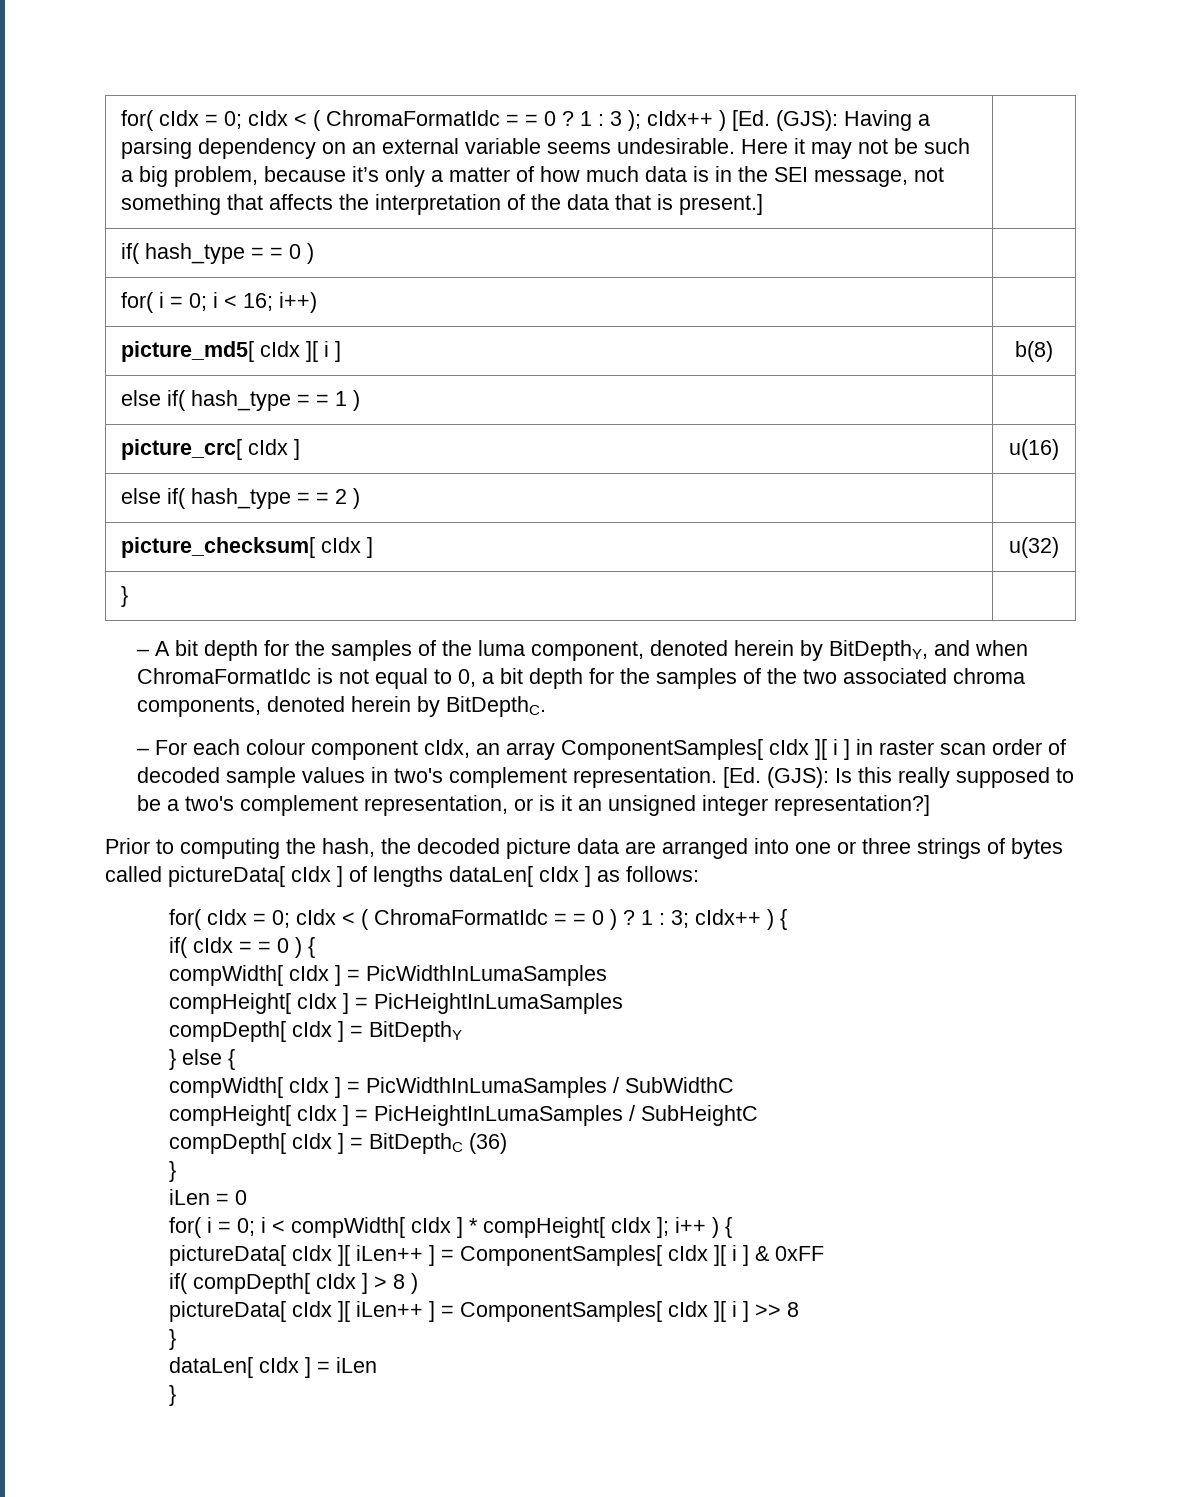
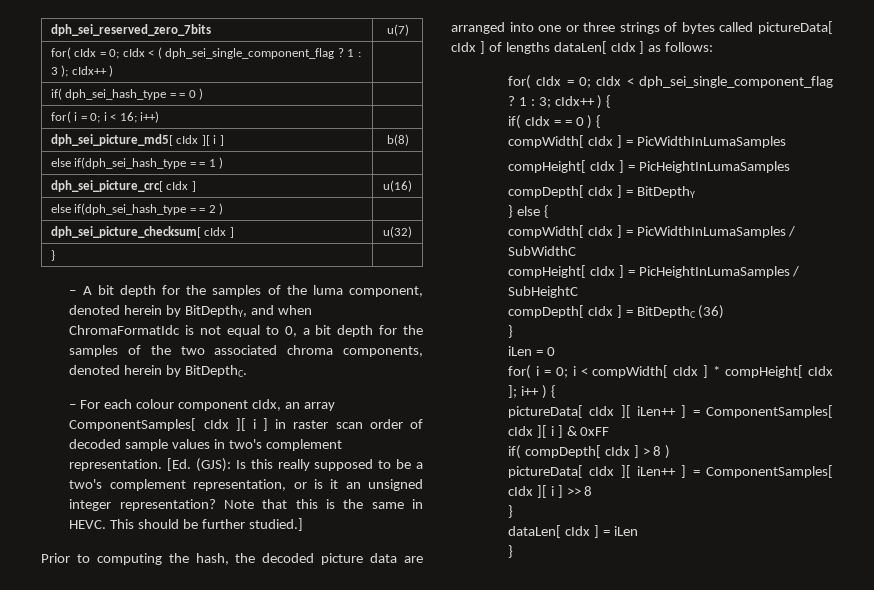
[120,110,556,131] for( cIdx = 0; cIdx < ( ChromaFormatIdc = = 0 -> [50,24,211,36] [386,24,409,36] [50,47,335,59] dph_sei_reserved_zero_7bits | u(7) // for( cIdx = 0; cIdx < ( dph_sei_single_component_flag
[731,110,930,131] [120,138,970,159] [120,166,944,187] [120,194,763,215] [120,243,245,264] [Ed. (GJS): Having a parsing dependency on an external variable seems undesirable. Here it may not be such a big problem, because it’s only a matter of how much data is in the SEI message, not something that affects the interpretation of the data that is present.] | // if( hash_type -> [50,88,167,100] | // if( dph_sei_hash_type
[120,341,254,362] picture_md5[ -> [50,134,173,146] dph_sei_picture_md5[
[166,390,291,411] if( hash_type -> [74,157,187,169] if(dph_sei_hash_type
[120,439,242,460] picture_crc[ -> [50,180,163,192] dph_sei_picture_crc[
[166,488,291,509] if( hash_type -> [74,203,187,215] if(dph_sei_hash_type
[120,537,315,558] picture_checksum[ -> [50,226,201,238] dph_sei_picture_checksum[
[773,795,930,816] representation?] -> [119,499,424,511] [69,518,304,531] representation? Note that this is the same in HEVC. This should be further studied.]
[360,909,617,930] ( ChromaFormatIdc = = 0 ) -> [639,76,833,88] dph_sei_single_component_flag

